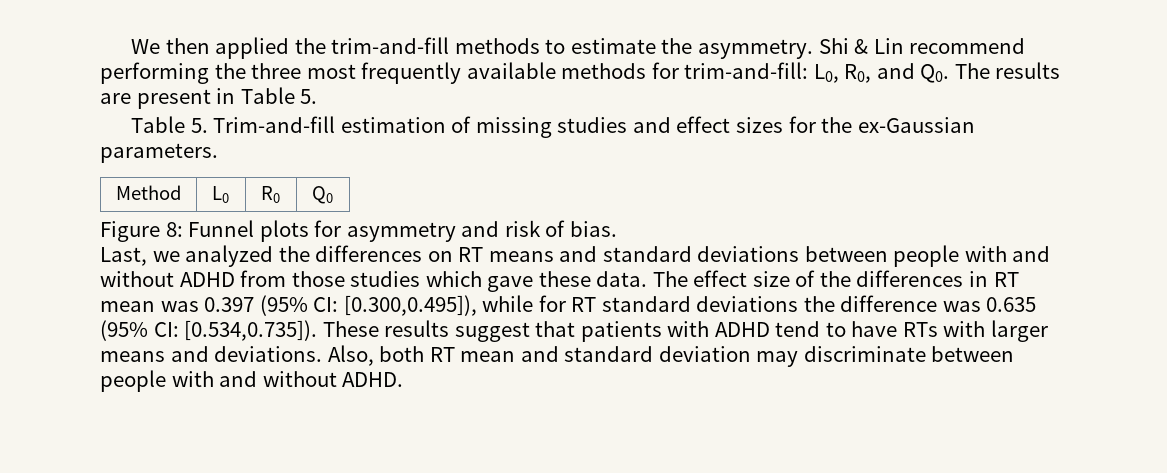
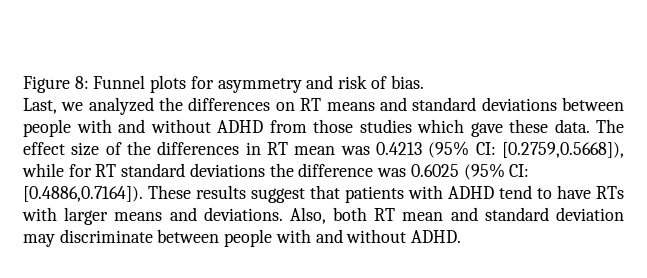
[131,37,1026,59] [100,62,1061,84] [100,87,318,109] [131,116,975,138] [100,143,218,163] [115,185,181,200] [211,186,229,203] [260,186,280,203] [311,186,333,204] We then applied the trim-and-fill methods to estimate the asymmetry. Shi & Lin recommend performing the three most frequently available methods for trim-and-fill: L0, R0, and Q0. The results are present in Table 5. // Table 5. Trim-and-fill estimation of missing studies and effect sizes for the ex-Gaussian parameters. // Method | L0 | R0 | Q0 // -> (23, 84) none
[204,295,477,316] 0.397 (95% CI: [0.300,0.495]), -> [375,141,624,158] 0.4213 (95% CI: [0.2759,0.5668]),
[986,297,1037,312] [100,320,318,341] 0.635 (95% CI: [0.534,0.735]). -> [410,163,530,180] [23,186,143,202] 0.6025 (95% CI: [0.4886,0.7164]).

